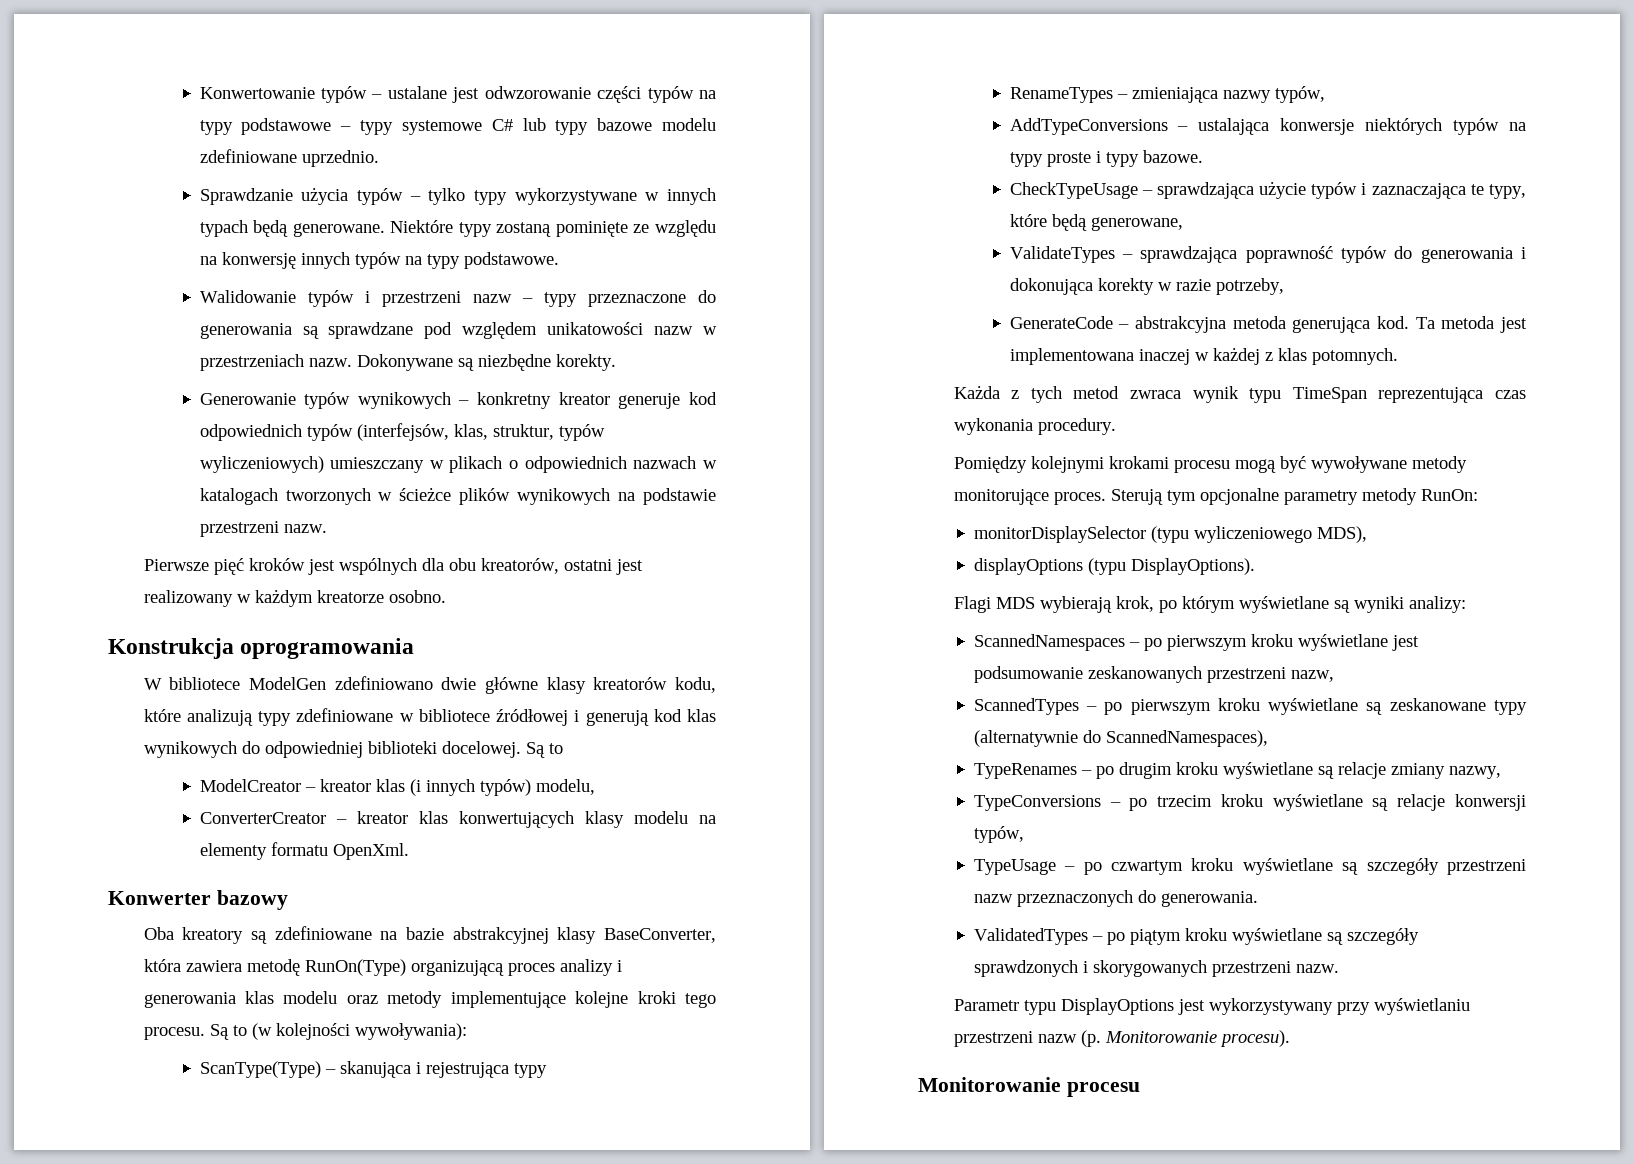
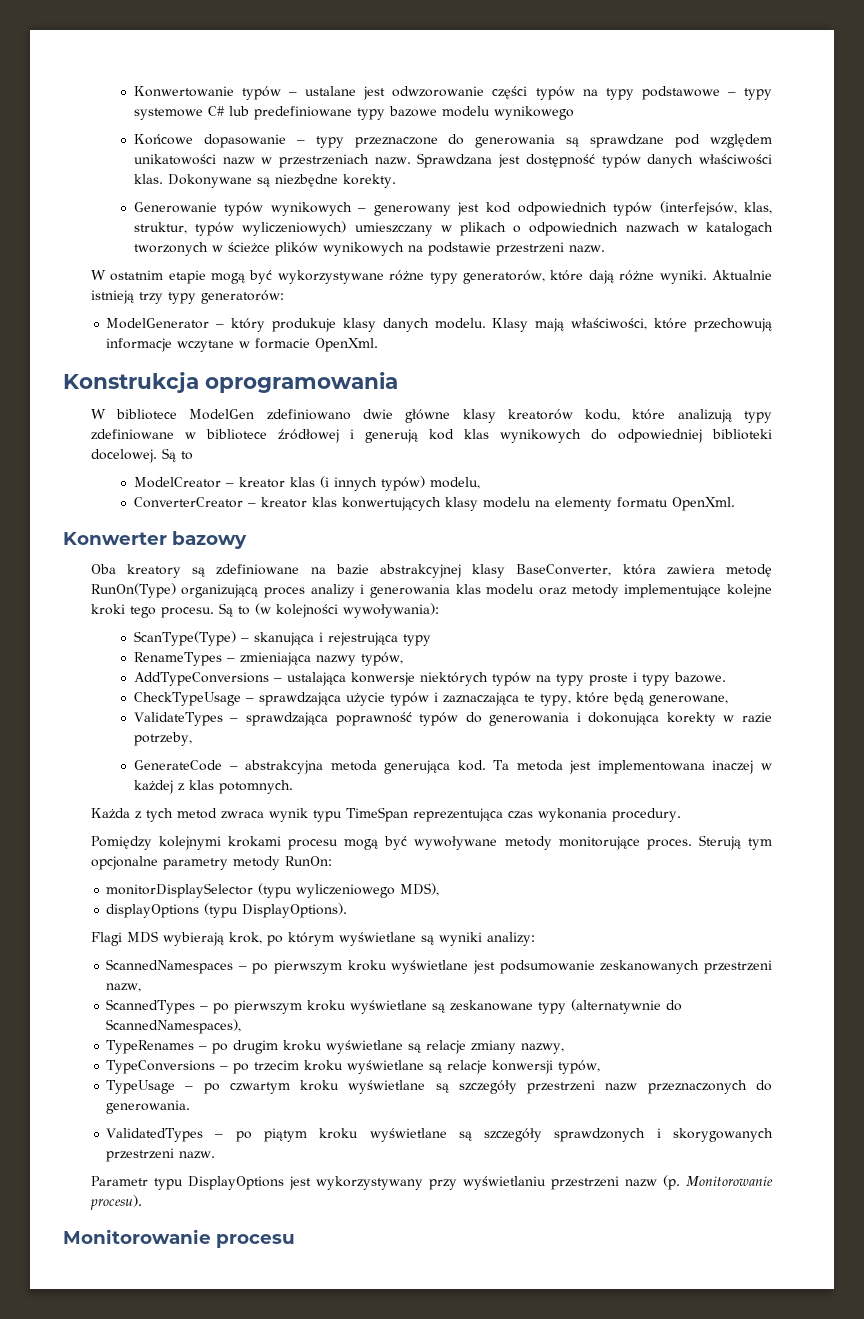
(546, 124) none -> [253,106,352,120] predefiniowane
[199,149,379,167] [199,187,716,205] [199,220,716,237] [199,252,559,269] [199,290,512,307] zdefiniowane uprzednio. // Sprawdzanie użycia typów – tylko typy wykorzystywane w innych typach będą generowane. Niektóre typy zostaną pominięte ze względu na konwersję innych typów na typy podstawowe. // Walidowanie typów i przestrzeni nazw -> [493,106,574,120] [133,134,286,148] wynikowego // Końcowe dopasowanie
(352, 362) none -> [417,153,773,168] [133,174,163,184] Sprawdzana jest dostępność typów danych właściwości klas.
[477,392,681,409] konkretny kreator generuje -> [373,202,480,216] generowany jest
[143,558,643,575] [143,589,446,607] Pierwsze pięć kroków jest wspólnych dla obu kreatorów, ostatni jest realizowany w każdym kreatorze osobno. -> [90,270,773,284] [90,290,284,304] [106,318,772,332] [106,338,379,352] W ostatnim etapie mogą być wykorzystywane różne typy generatorów, które dają różne wyniki. Aktualnie istnieją trzy typy generatorów: // ModelGenerator – który produkuje klasy danych modelu. Klasy mają właściwości, które przechowują informacje wczytane w formacie OpenXml.

